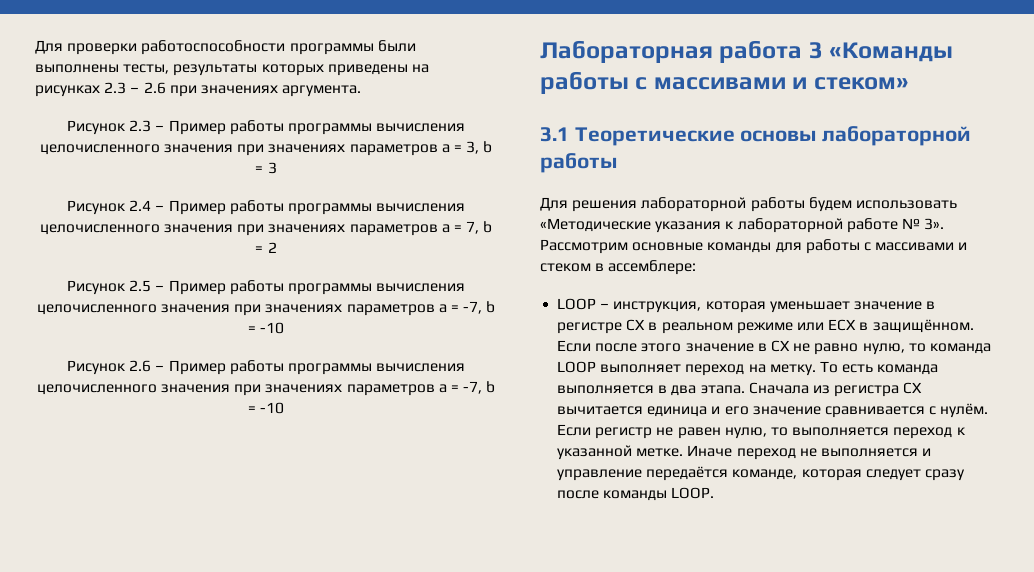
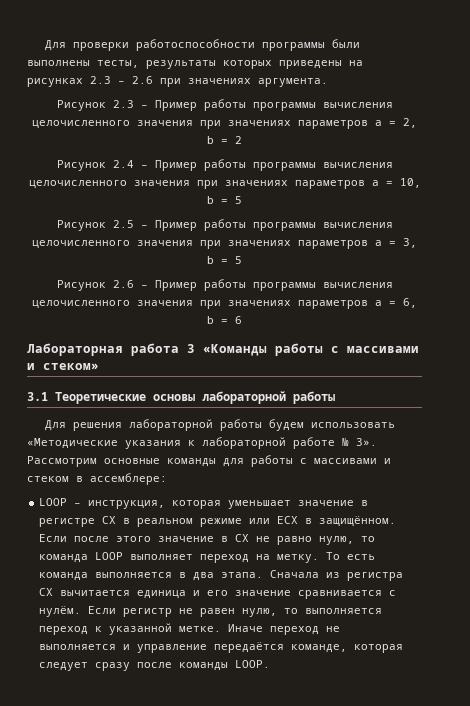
[466,141,493,154] [255,162,277,174] 3, b = 3 -> [403,118,417,128] [207,136,242,144] 2, b = 2
[466,221,493,234] [255,242,277,253] 7, b = 2 -> [399,178,421,188] [207,196,242,204] 10, b = 5
[463,301,496,314] [247,322,285,334] -7, b = -10 -> [403,238,417,248] [207,256,242,264] 3, b = 5
[463,381,496,394] [247,402,285,414] -7, b = -10 -> [403,298,417,308] [207,316,242,324] 6, b = 6

